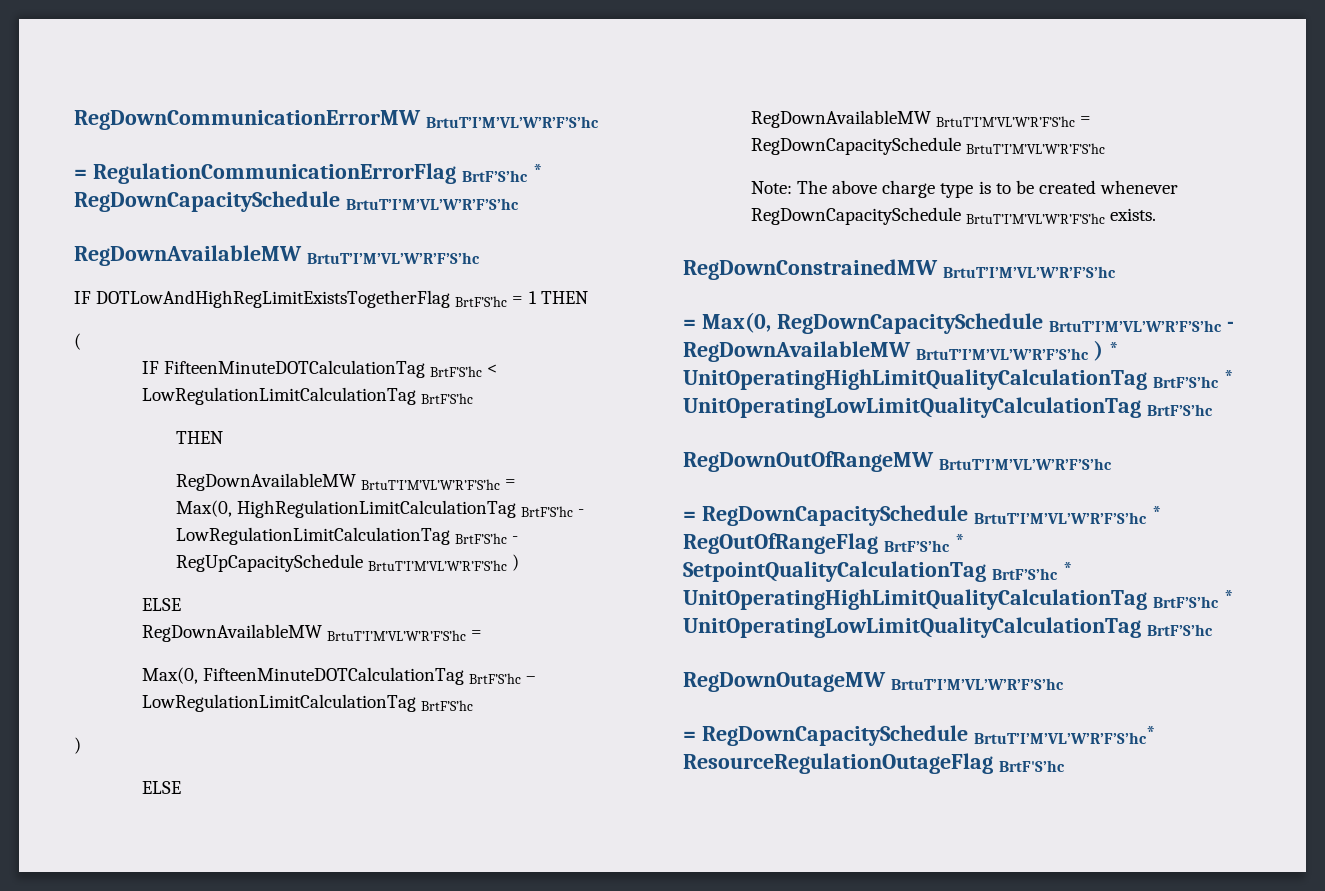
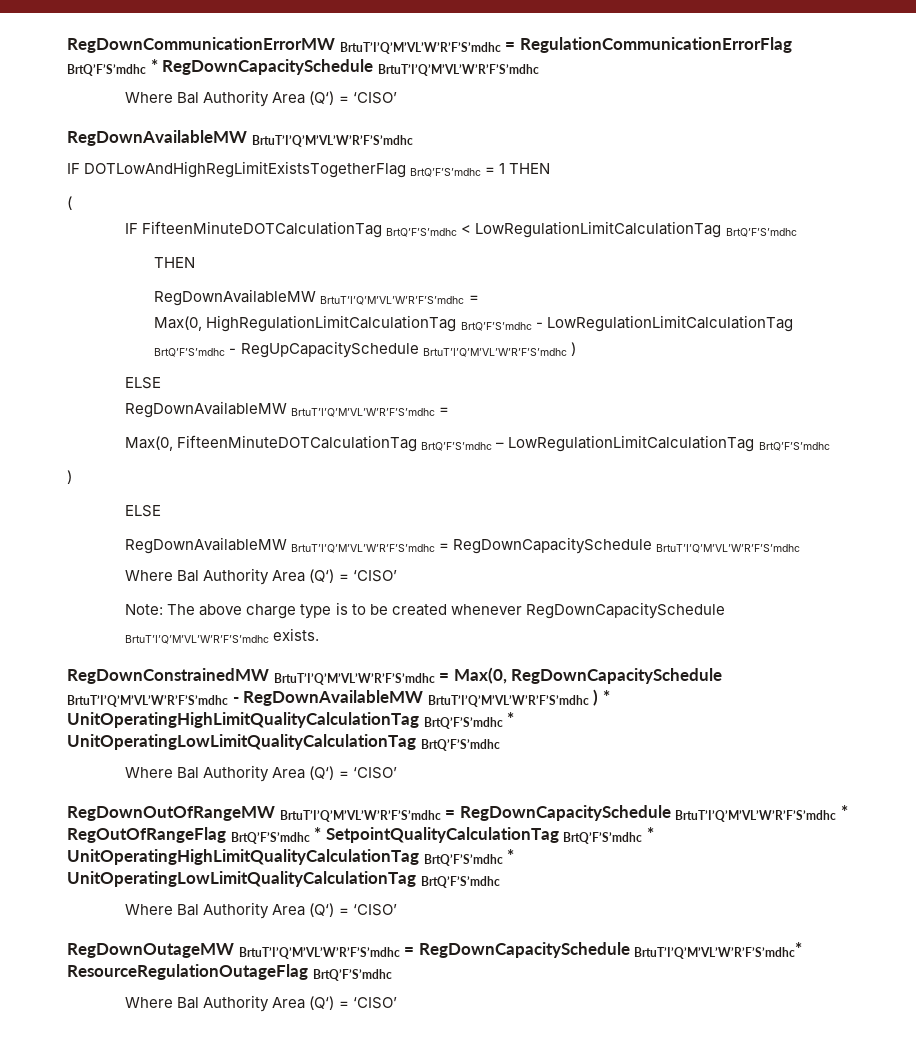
[425,116,599,128] BrtuT’I’M’VL’W’R’F’S’hc // -> [339,42,501,54] BrtuT’I’Q’M’VL’W’R’F’S’mdhc
[461,170,528,182] BrtF’S’hc -> [67,64,146,76] BrtQ’F’S’mdhc
[345,198,519,210] [74,245,480,266] BrtuT’I’M’VL’W’R’F’S’hc // RegDownAvailableMW BrtuT’I’M’VL’W’R’F’S’hc -> [377,64,539,76] [125,90,397,107] [67,130,413,147] BrtuT’I’Q’M’VL’W’R’F’S’mdhc // Where Bal Authority Area (Q‘) = ‘CISO’ // RegDownAvailableMW BrtuT’I’Q’M’VL’W’R’F’S’mdhc
[455,296,508,307] BrtF’S’hc -> [410,168,482,177] BrtQ’F’S’mdhc
[430,366,483,377] BrtF’S’hc -> [386,228,458,237] BrtQ’F’S’mdhc
[420,393,473,404] BrtF’S’hc -> [725,228,797,237] BrtQ’F’S’mdhc
[360,479,500,490] BrtuT’I’M’VL’W’R’F’S’hc -> [320,296,465,305] BrtuT’I’Q’M’VL’W’R’F’S’mdhc
[521,506,585,517] [175,527,507,545] BrtF’S’hc - LowRegulationLimitCalculationTag BrtF’S’hc -> [460,315,793,332] [154,348,226,357] BrtQ’F’S’mdhc - LowRegulationLimitCalculationTag BrtQ’F’S’mdhc
[367,554,520,571] [141,598,181,611] [141,624,466,642] BrtuT’I’M’VL’W’R’F’S’hc ) // ELSE // RegDownAvailableMW BrtuT’I’M’VL’W’R’F’S’hc -> [422,342,576,357] [125,377,162,389] [125,401,436,418] BrtuT’I’Q’M’VL’W’R’F’S’mdhc ) // ELSE // RegDownAvailableMW BrtuT’I’Q’M’VL’W’R’F’S’mdhc
[469,673,537,684] [141,694,473,712] [74,737,81,754] [141,781,181,794] [750,110,1092,128] [750,137,1105,155] BrtF’S’hc – LowRegulationLimitCalculationTag BrtF’S’hc // ) // ELSE // RegDownAvailableMW BrtuT’I’M’VL’W’R’F’S’hc = RegDownCapacitySchedule BrtuT’I’M’VL’W’R’F’S’hc -> [421,435,830,452] [67,470,72,484] [125,505,162,517] [125,537,801,554] [125,568,397,585] BrtQ’F’S’mdhc – LowRegulationLimitCalculationTag BrtQ’F’S’mdhc // ) // ELSE // RegDownAvailableMW BrtuT’I’Q’M’VL’W’R’F’S’mdhc = RegDownCapacitySchedule BrtuT’I’Q’M’VL’W’R’F’S’mdhc // Where Bal Authority Area (Q‘) = ‘CISO’
[965,213,1105,224] BrtuT’I’M’VL’W’R’F’S’hc -> [125,635,270,644] BrtuT’I’Q’M’VL’W’R’F’S’mdhc
[942,266,1116,278] BrtuT’I’M’VL’W’R’F’S’hc // -> [273,673,435,685] BrtuT’I’Q’M’VL’W’R’F’S’mdhc
[1048,320,1222,332] BrtuT’I’M’VL’W’R’F’S’hc -> [67,695,228,707] BrtuT’I’Q’M’VL’W’R’F’S’mdhc
[915,348,1089,360] BrtuT’I’M’VL’W’R’F’S’hc -> [427,695,589,707] BrtuT’I’Q’M’VL’W’R’F’S’mdhc
[1152,370,1234,388] [683,397,1213,418] BrtF’S’hc * UnitOperatingLowLimitQualityCalculationTag BrtF’S’hc -> [423,712,515,729] [67,734,500,751] [125,765,397,782] BrtQ’F’S’mdhc * UnitOperatingLowLimitQualityCalculationTag BrtQ’F’S’mdhc // Where Bal Authority Area (Q‘) = ‘CISO’
[938,458,1112,470] [683,505,1147,526] BrtuT’I’M’VL’W’R’F’S’hc // = RegDownCapacitySchedule BrtuT’I’M’VL’W’R’F’S’hc -> [279,805,837,822] BrtuT’I’Q’M’VL’W’R’F’S’mdhc = RegDownCapacitySchedule BrtuT’I’Q’M’VL’W’R’F’S’mdhc
[883,540,950,552] BrtF’S’hc -> [230,832,310,844] BrtQ’F’S’mdhc
[991,562,1073,580] [683,589,1234,610] [683,617,1213,638] BrtF’S’hc * UnitOperatingHighLimitQualityCalculationTag BrtF’S’hc * UnitOperatingLowLimitQualityCalculationTag BrtF’S’hc -> [563,827,654,844] [67,849,515,866] [67,871,500,888] [125,902,397,919] BrtQ’F’S’mdhc * UnitOperatingHighLimitQualityCalculationTag BrtQ’F’S’mdhc * UnitOperatingLowLimitQualityCalculationTag BrtQ’F’S’mdhc // Where Bal Authority Area (Q‘) = ‘CISO’
[890,678,1064,690] [683,725,1156,746] [683,753,1065,774] BrtuT’I’M’VL’W’R’F’S’hc // = RegDownCapacitySchedule BrtuT’I’M’VL’W’R’F’S’hc* ResourceRegulationOutageFlag BrtF'S’hc -> [238,942,803,959] [67,964,392,981] [125,995,397,1012] BrtuT’I’Q’M’VL’W’R’F’S’mdhc = RegDownCapacitySchedule BrtuT’I’Q’M’VL’W’R’F’S’mdhc* ResourceRegulationOutageFlag BrtQ’F’S’mdhc // Where Bal Authority Area (Q‘) = ‘CISO’

